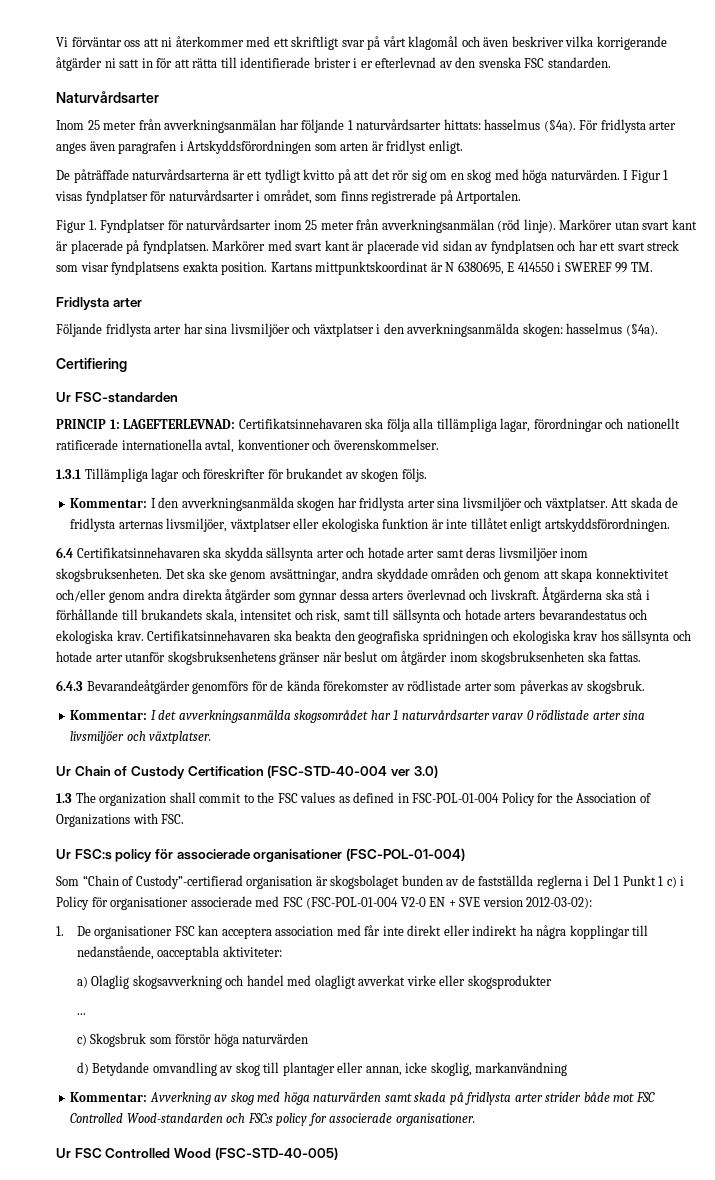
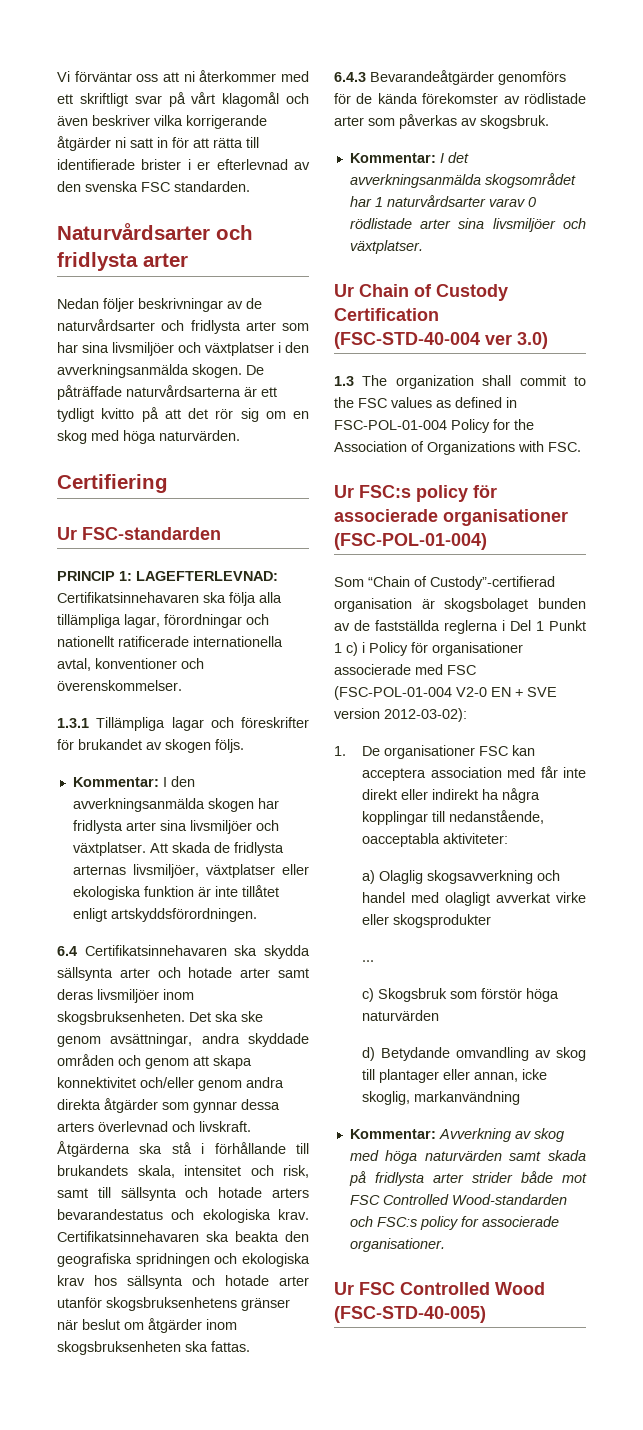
[56,119,677,133] [56,140,463,154] // Inom 25 meter från avverkningsanmälan har följande 1 naturvårdsarter hittats: hasselmus (§4a). För fridlysta arter anges även paragrafen i Artskyddsförordningen som arten är fridlyst enligt. // -> [216,225,253,240] [57,252,188,271] [57,298,262,312] [57,319,309,334] [57,342,309,356] [57,364,242,378] och fridlysta arter // Nedan följer beskrivningar av de naturvårdsarter och fridlysta arter som har sina livsmiljöer och växtplatser i den avverkningsanmälda skogen.
[623,170,669,183] [55,190,522,204] [56,219,697,233] [56,240,680,254] [56,261,653,275] [56,297,142,310] [56,323,658,337] I Figur 1 visas fyndplatser för naturvårdsarter i området, som finns registrerade på Artportalen. // Figur 1. Fyndplatser för naturvårdsarter inom 25 meter från avverkningsanmälan (röd linje). Markörer utan svart kant är placerade på fyndplatsen. Markörer med svart kant är placerade vid sidan av fyndplatsen och har ett svart streck som visar fyndplatsens exakta position. Kartans mittpunktskoordinat är N 6380695, E 414550 i SWEREF 99 TM. // Fridlysta arter // Följande fridlysta arter har sina livsmiljöer och växtplatser i den avverkningsanmälda skogen: hasselmus (§4a). -> (240, 435) none

